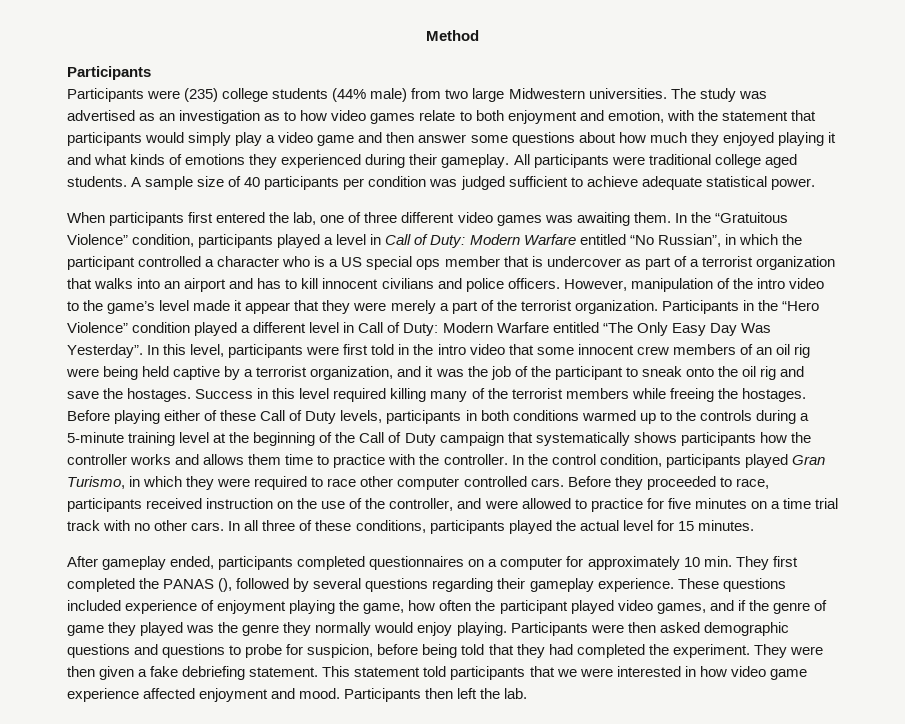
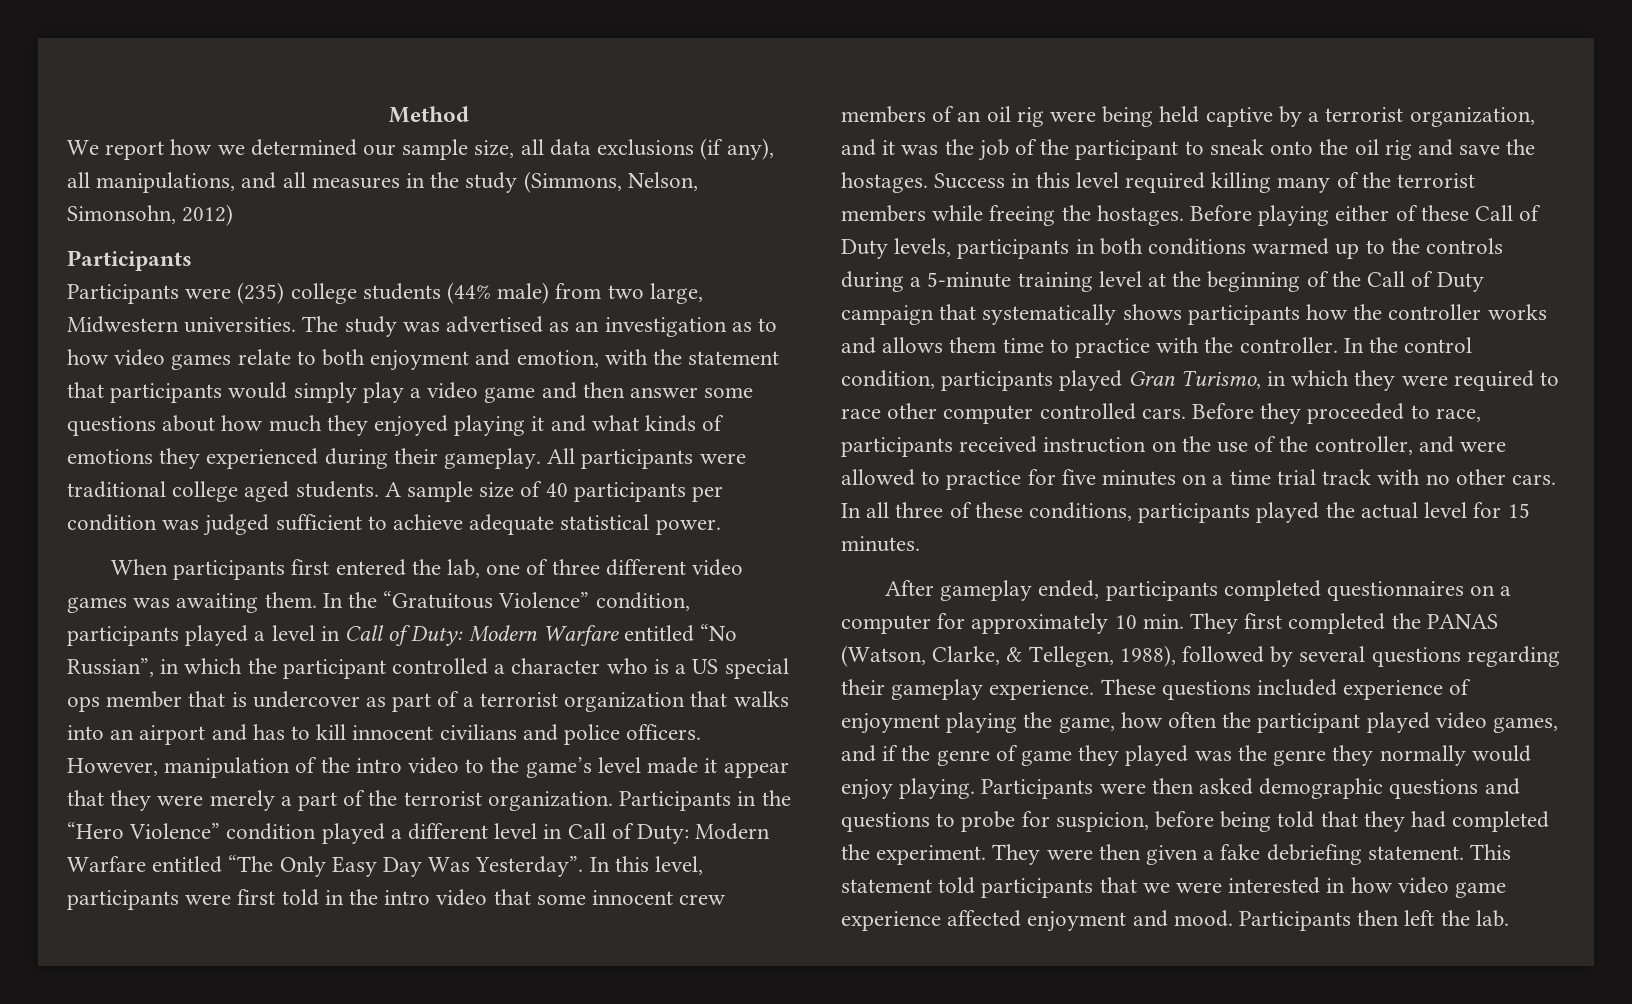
(479, 35) none -> [67,138,774,160] [67,171,698,193] [67,204,234,226] // We report how we determined our sample size, all data exclusions (if any), all manipulations, and all measures in the study (Simmons, Nelson, Simonsohn, 2012)
[472,88,505,102] large -> [649,283,703,304] large,
[218,578,233,592] (), -> [841,645,1176,667] (Watson, Clarke, & Tellegen, 1988),

